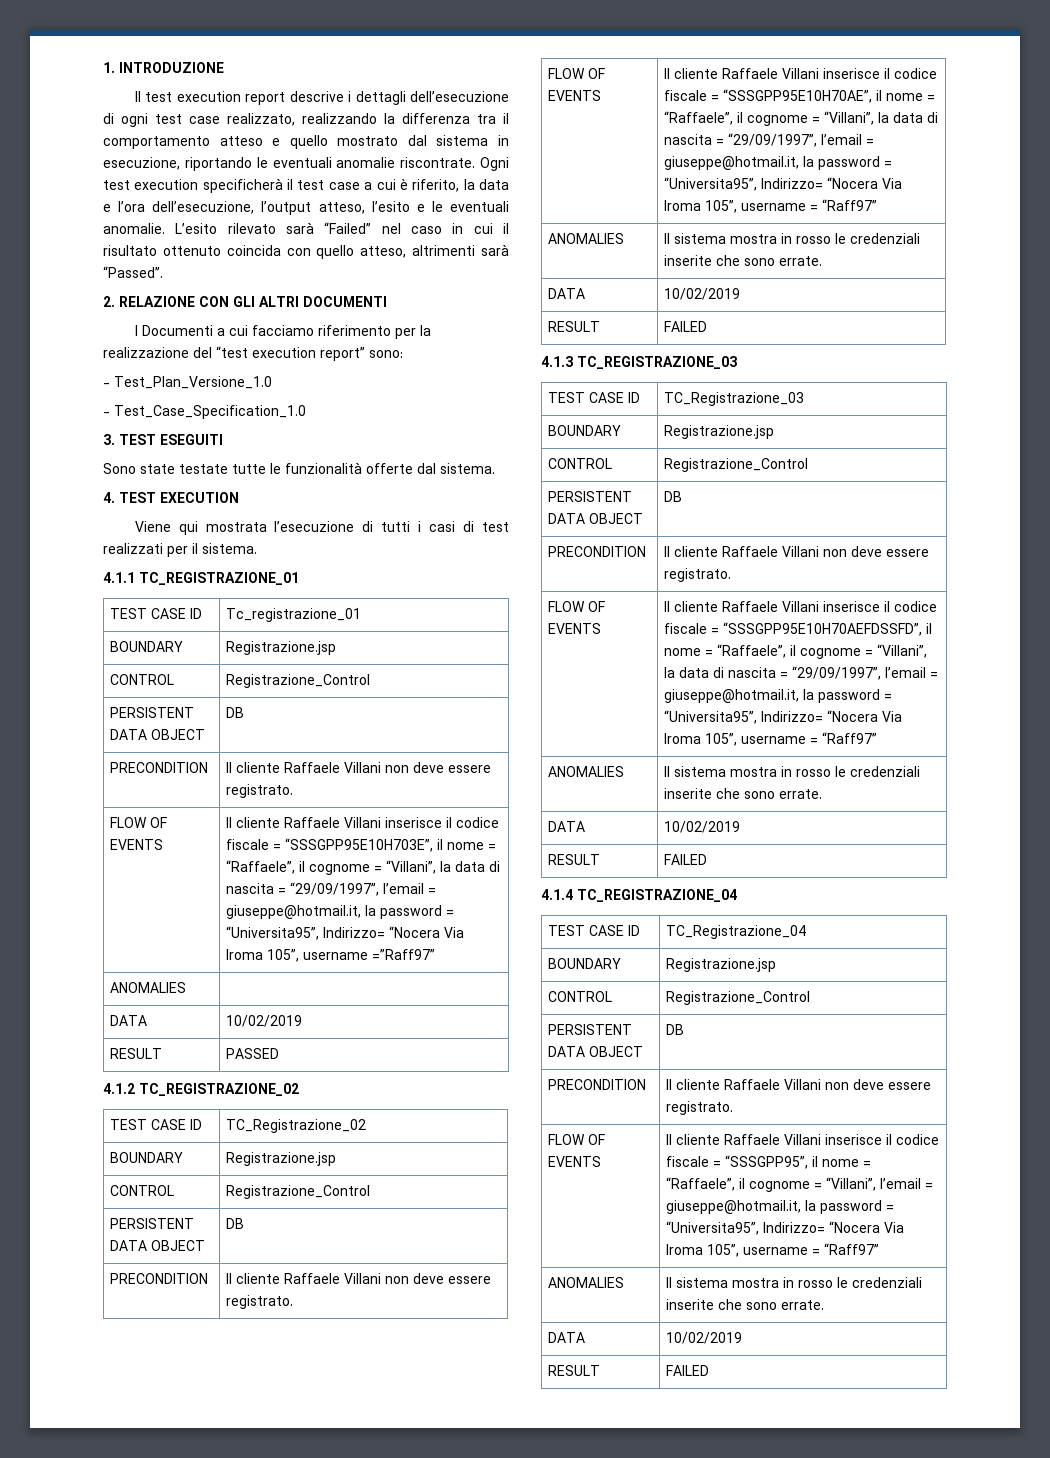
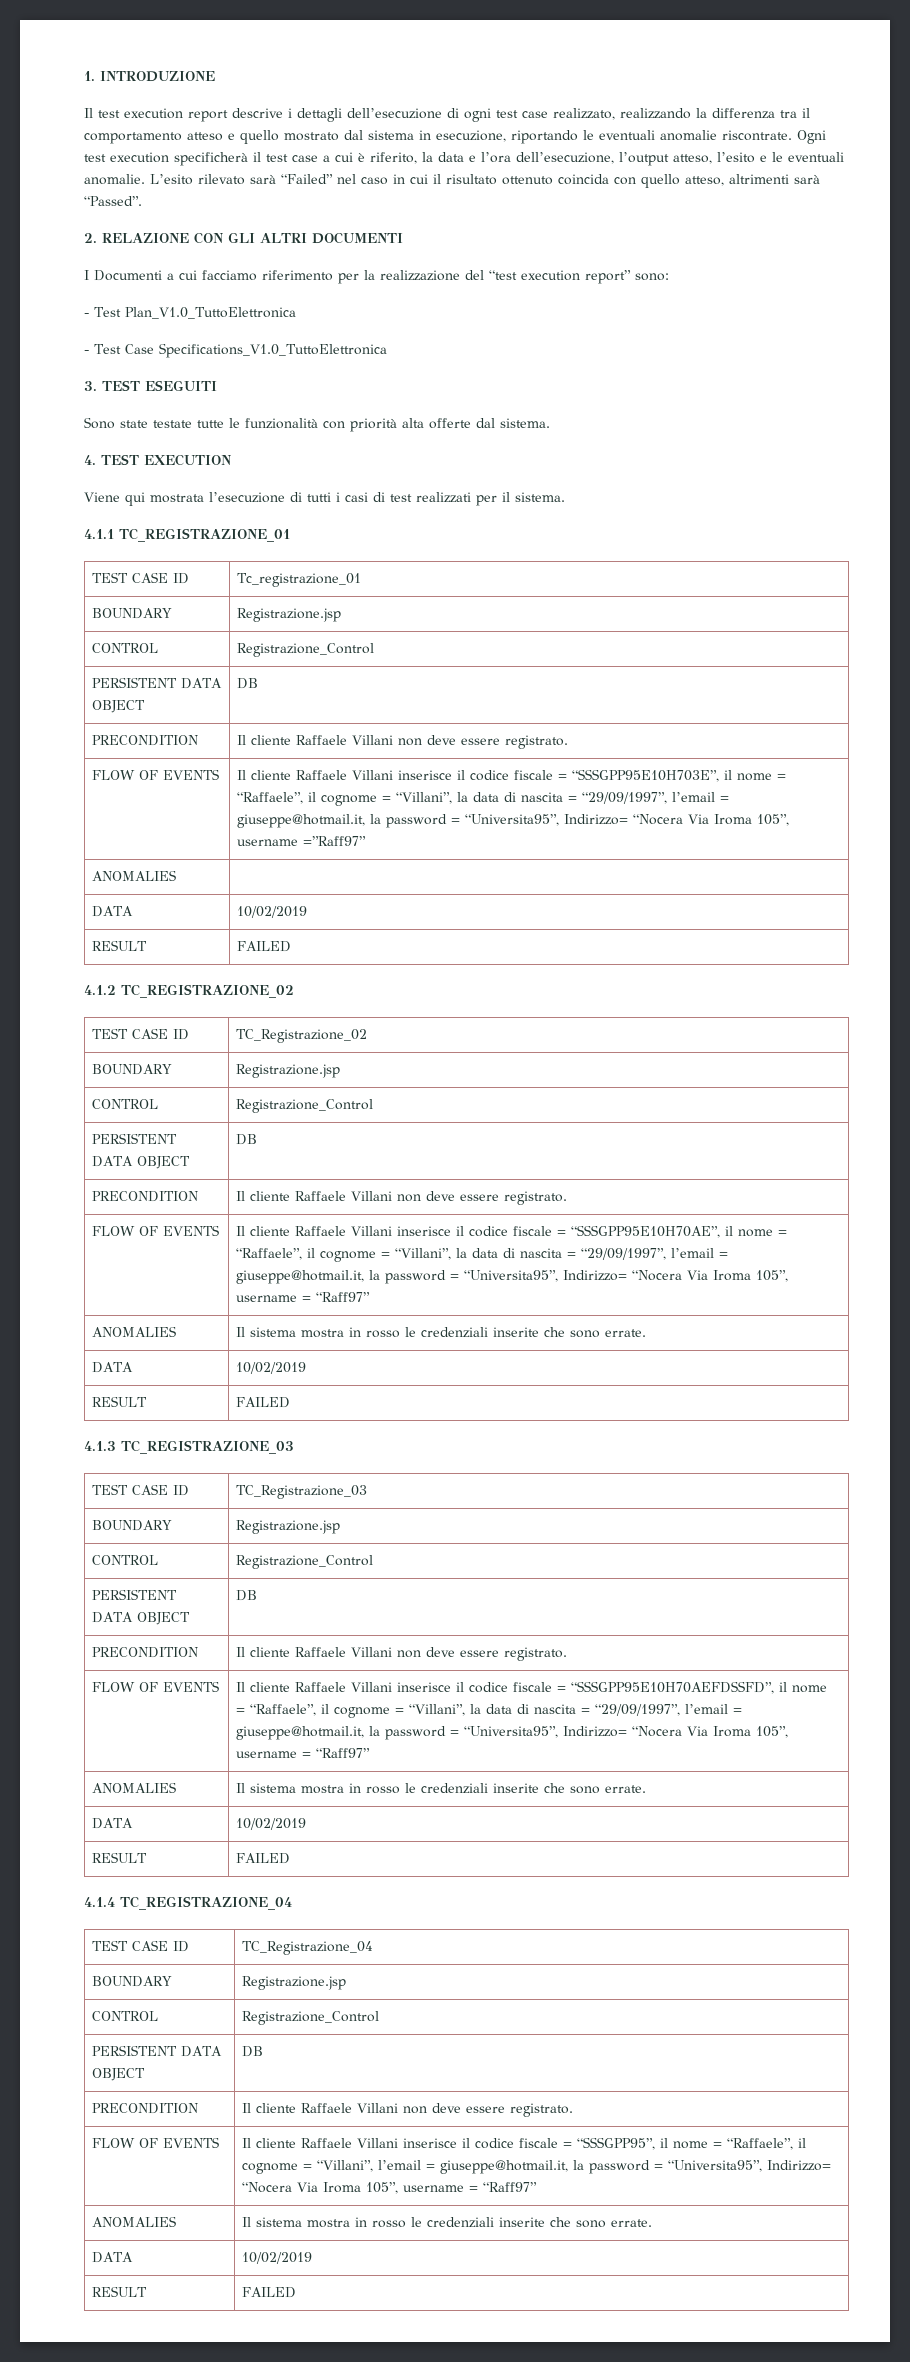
[114,376,272,389] [103,405,306,419] Test_Plan_Versione_1.0 // - Test_Case_Specification_1.0 -> [94,307,296,319] [84,343,387,358] Test Plan_V1.0_TuttoElettronica // - Test Case Specifications_V1.0_TuttoElettronica
(362, 468) none -> [323,418,424,432] con priorità alta
[225,1048,279,1059] PASSED -> [237,941,292,952] FAILED

